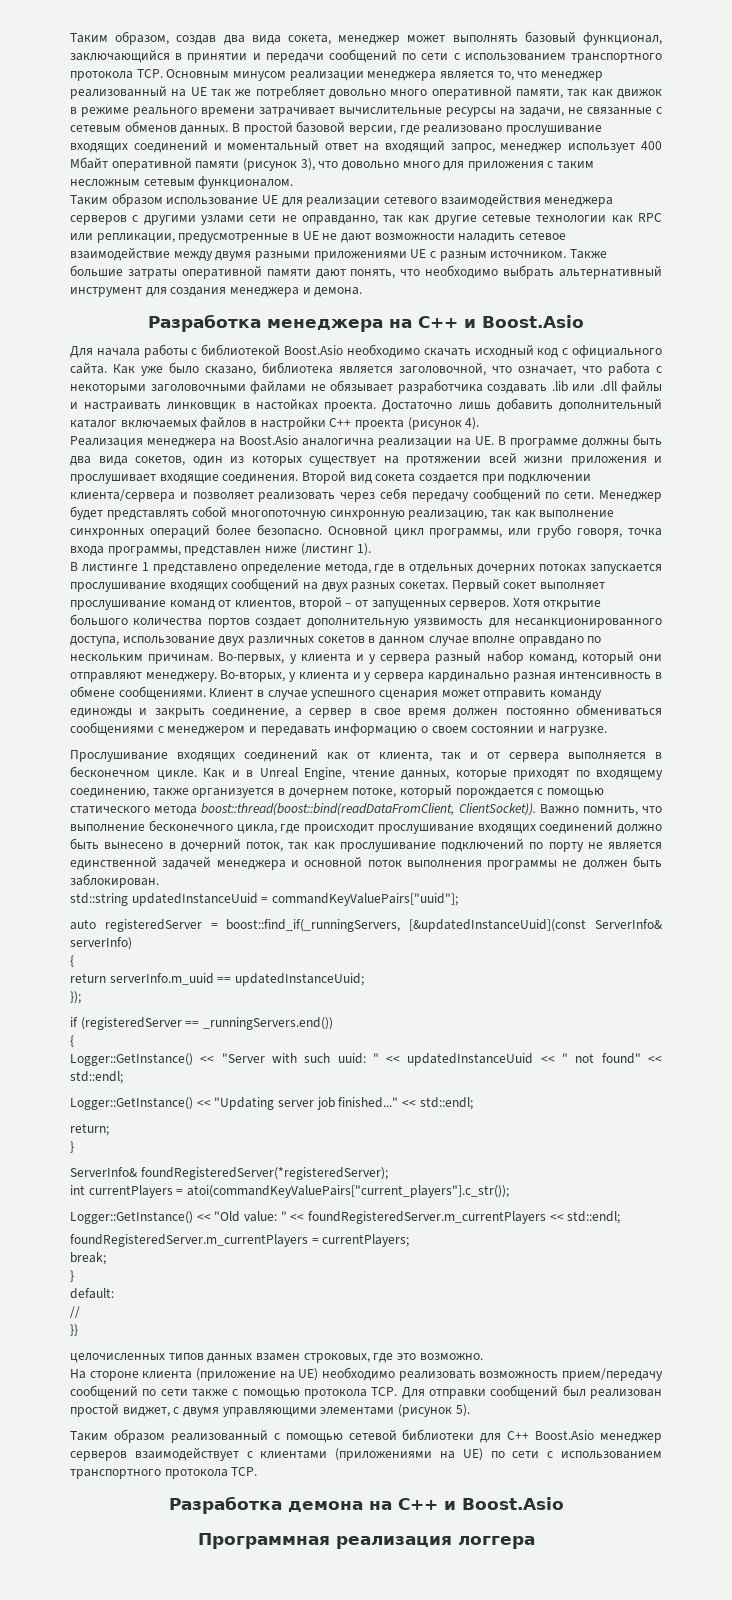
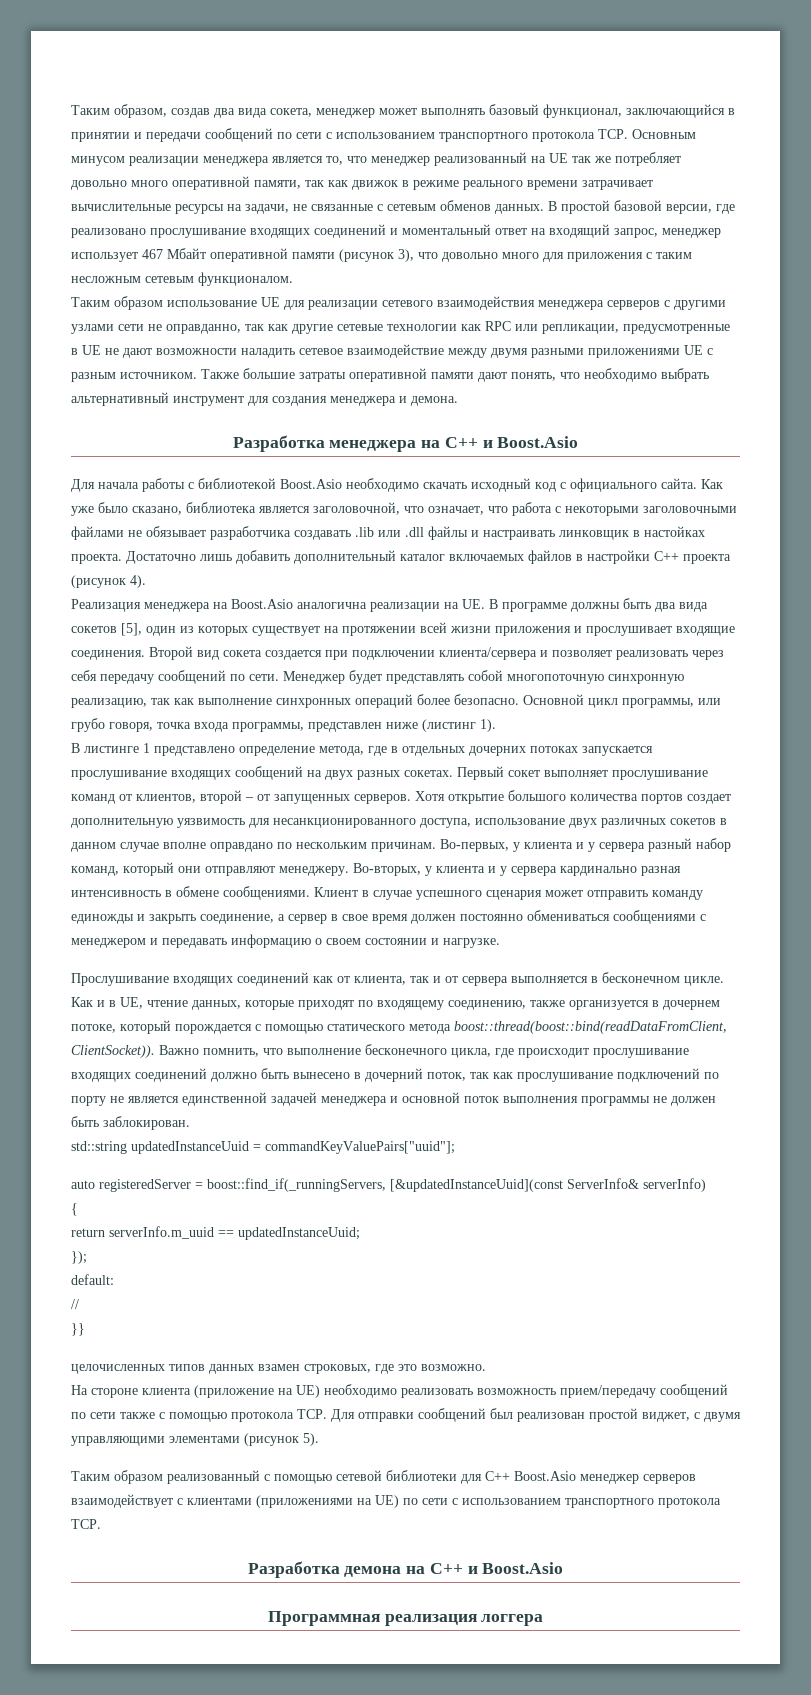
[641,141,662,150] 400 -> [142,249,163,259] 467
[135,456,185,466] сокетов, -> [71,623,142,636] сокетов [5],
[259,767,345,780] Unreal Engine, -> [120,997,143,1009] UE,
[70,1017,333,1030] [70,1035,74,1047] [70,1053,662,1066] [70,1071,123,1084] [70,1097,473,1110] [70,1123,109,1136] [70,1141,74,1153] [70,1167,388,1180] [70,1185,509,1198] [70,1211,621,1224] [70,1234,410,1247] [70,1252,106,1265] [70,1270,74,1282] // if (registeredServer == _runningServers.end()) // { // Logger::GetInstance() << "Server with such uuid: " << updatedInstanceUuid << " not found" << std::endl; // Logger::GetInstance() << "Updating server job finished..." << std::endl; // return; // } // ServerInfo& foundRegisteredServer(*registeredServer); // int currentPlayers = atoi(commandKeyValuePairs["current_players"].c_str()); // Logger::GetInstance() << "Old value: " << foundRegisteredServer.m_currentPlayers << std::endl; // foundRegisteredServer.m_currentPlayers = currentPlayers; // break; // } -> (87, 1257) none

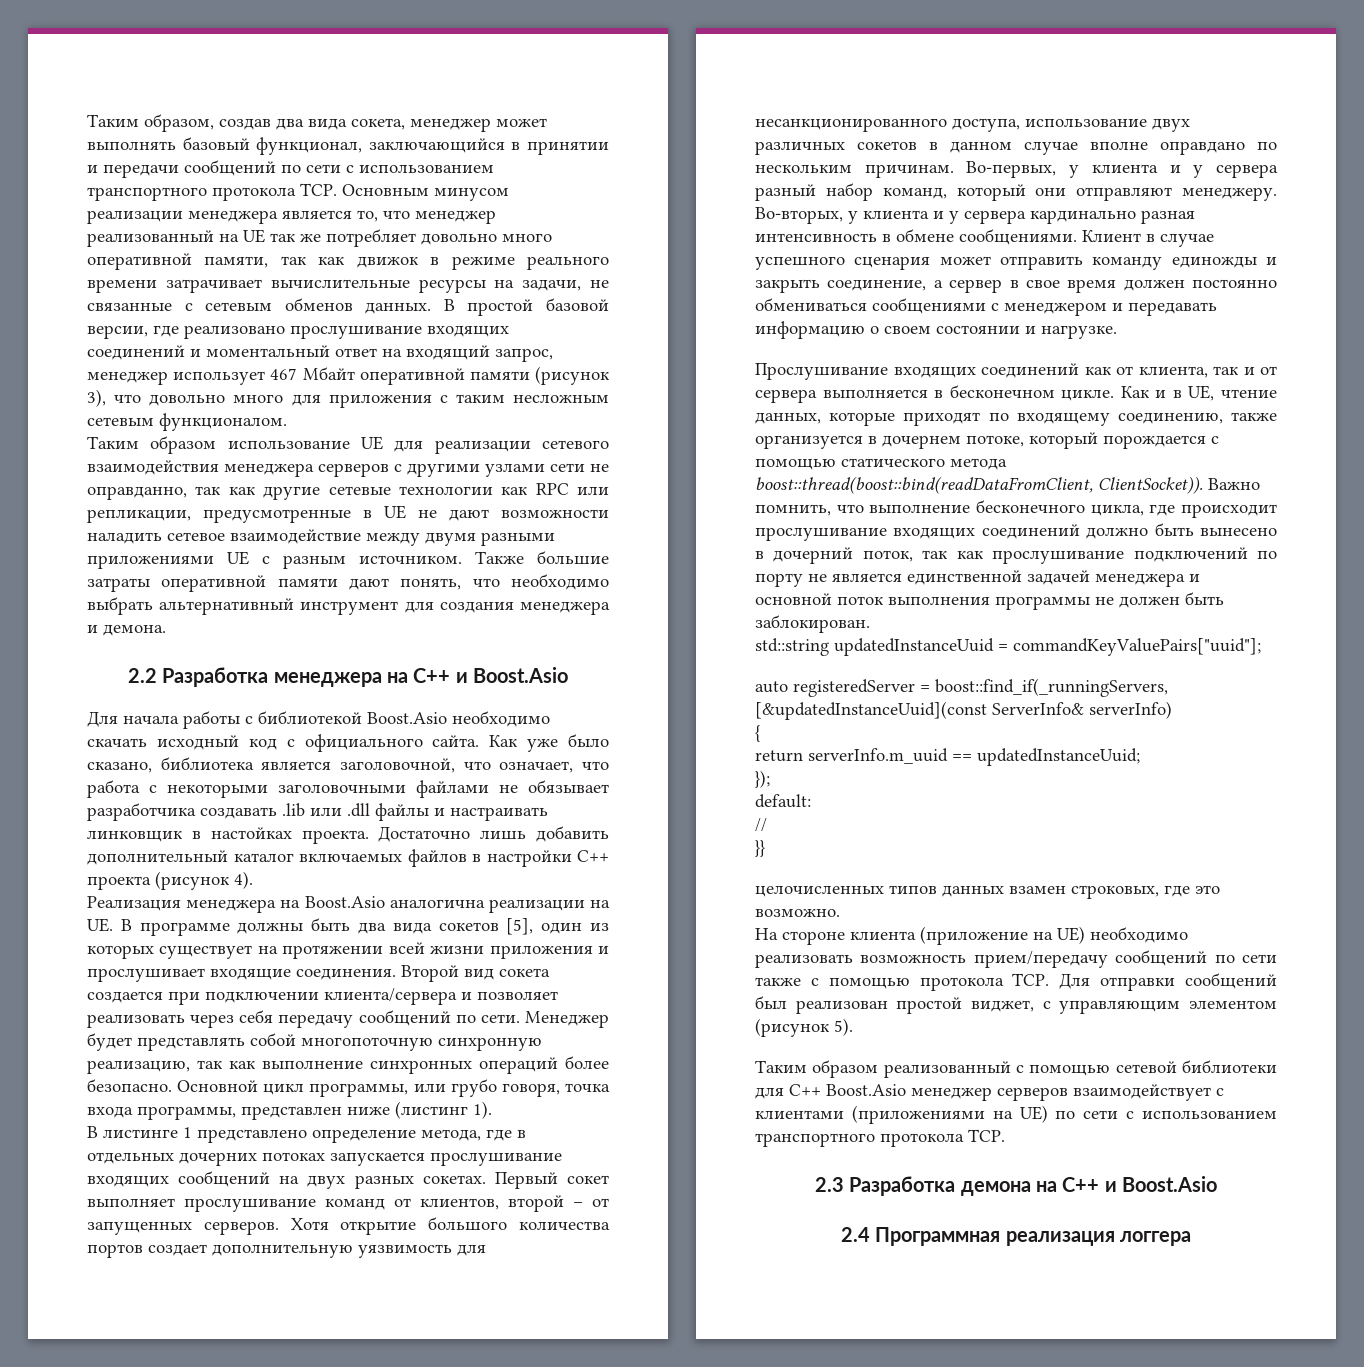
(458, 401) none -> [128,668,158,683] 2.2
[704,1412,741,1422] [71,1436,240,1446] двумя управляющими элементами -> [1059,1000,1277,1014] управляющим элементом
(101, 1524) none -> [815,1177,845,1192] 2.3
(564, 1568) none -> [841,1227,871,1242] 2.4

